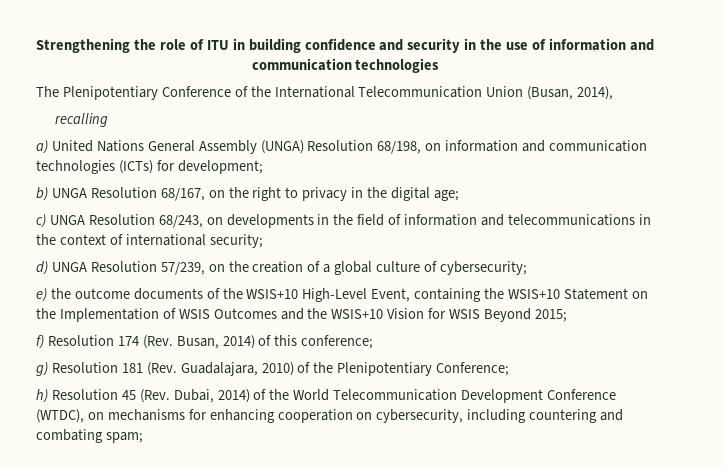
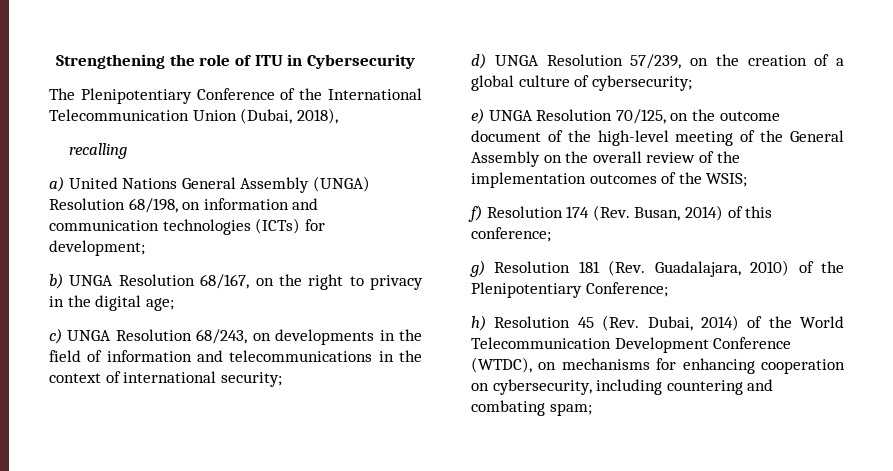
[248,38,654,53] [251,58,440,73] building confidence and security in the use of information and communication technologies -> [306,54,415,69] Cybersecurity
[527,86,614,100] (Busan, 2014), -> [240,108,338,124] (Dubai, 2018),
(47, 295) none -> [488,109,689,124] UNGA Resolution 70/125, on
[133,288,648,302] [36,308,567,322] documents of the WSIS+10 High-Level Event, containing the WSIS+10 Statement on the Implementation of WSIS Outcomes and the WSIS+10 Vision for WSIS Beyond 2015; -> [471,130,844,146] [471,151,740,167] [471,172,748,188] document of the high-level meeting of the General Assembly on the overall review of the implementation outcomes of the WSIS;

